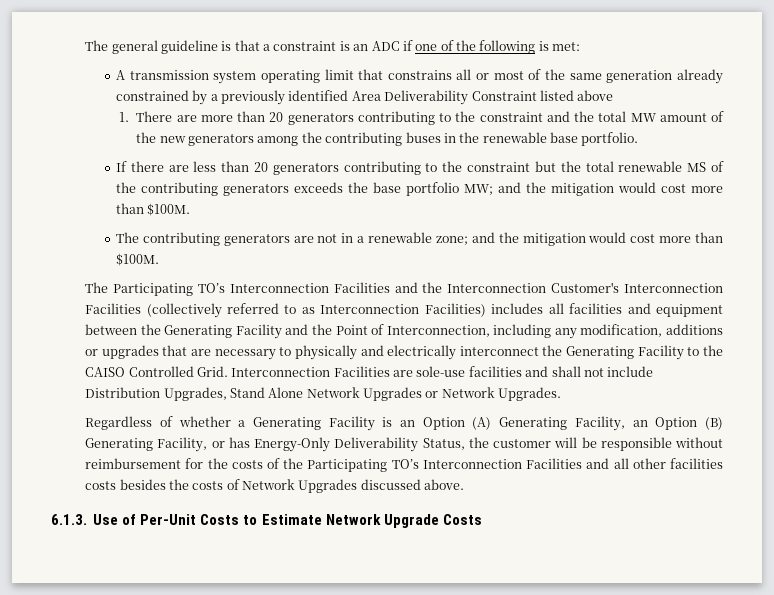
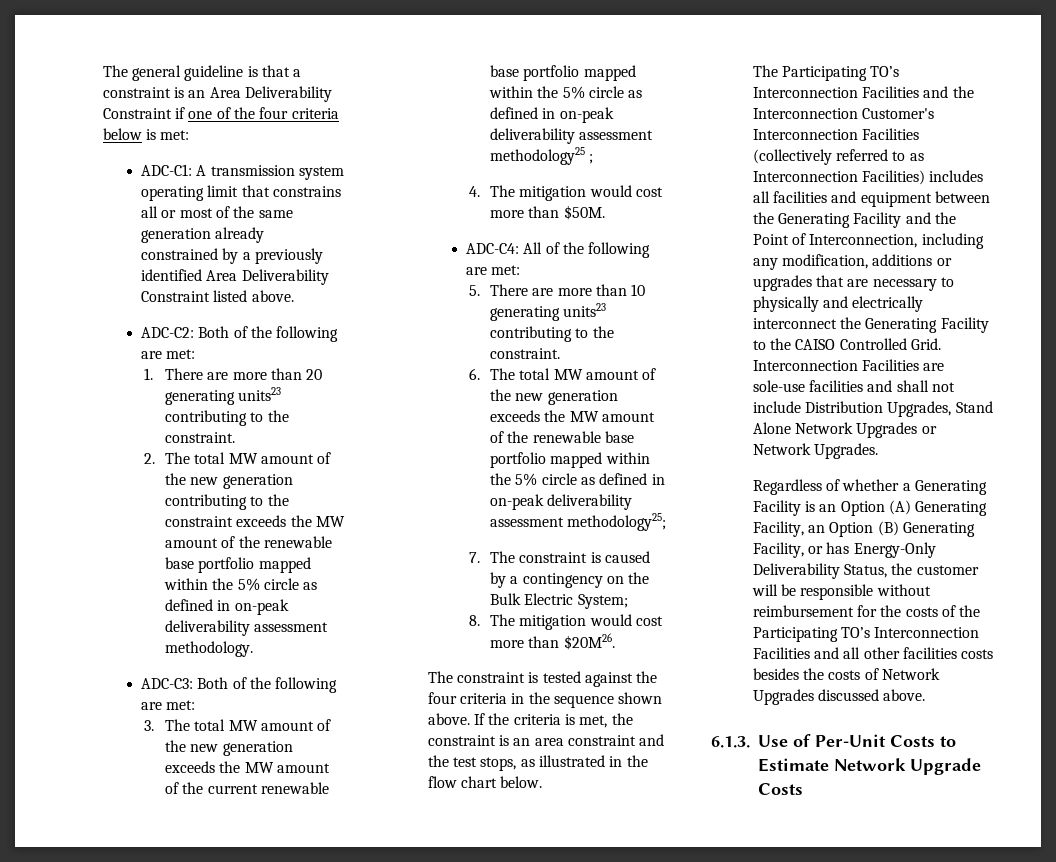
[371,41,400,51] ADC -> [209,86,332,102] [102,108,172,119] Area Deliverability Constraint
[479,40,536,54] following -> [259,107,339,119] [102,128,142,140] four criteria below
(581, 46) none -> [141,164,193,176] ADC-C1:
[577,90,614,101] above -> [251,290,294,302] [141,326,339,342] [141,349,196,359] above. // ADC-C2: Both of the following are met:
[287,111,724,125] [136,132,639,146] [115,161,725,175] [115,182,723,196] [115,203,191,216] [115,232,724,246] [115,253,159,266] generators contributing to the constraint and the total MW amount of the new generators among the contributing buses in the renewable base portfolio. // If there are less than 20 generators contributing to the constraint but the total renewable MS of the contributing generators exceeds the base portfolio MW; and the mitigation would cost more than $100M. // The contributing generators are not in a renewable zone; and the mitigation would cost more than $100M. -> [165,387,282,405] [165,410,289,426] [165,432,236,443] [144,452,332,464] [165,473,293,489] [165,494,289,510] [165,515,346,527] [165,536,333,548] [165,557,311,573] [164,578,318,591] [165,599,289,615] [165,620,329,636] [165,641,254,657] [141,677,338,693] [141,700,196,710] [144,719,332,731] [165,740,293,756] [165,761,331,773] [165,782,330,794] [490,65,636,81] [489,86,643,99] [490,107,614,123] [490,128,654,144] [490,147,594,165] [469,185,664,201] [490,205,605,220] [466,242,651,258] [466,265,521,275] [469,284,646,296] [490,303,607,321] [490,326,614,342] [490,348,561,359] [469,368,657,380] [490,389,618,405] [490,410,656,422] [490,431,635,443] [490,452,650,468] [490,473,665,486] [490,494,633,510] [490,513,667,531] [469,551,651,563] [490,572,650,588] [490,593,628,609] [469,614,664,630] [490,633,615,650] [427,671,658,687] [427,692,663,708] [427,713,633,728] [427,734,665,746] [427,755,648,771] [427,776,543,788] generating units23 contributing to the constraint. // 2. The total MW amount of the new generation contributing to the constraint exceeds the MW amount of the renewable base portfolio mapped within the 5% circle as defined in on-peak deliverability assessment methodology. // ADC-C3: Both of the following are met: // 3. The total MW amount of the new generation exceeds the MW amount of the current renewable base portfolio mapped within the 5% circle as defined in on-peak deliverability assessment methodology25 ; // 4. The mitigation would cost more than $50M. // ADC-C4: All of the following are met: // 5. There are more than 10 generating units23 contributing to the constraint. // 6. The total MW amount of the new generation exceeds the MW amount of the renewable base portfolio mapped within the 5% circle as defined in on-peak deliverability assessment methodology25; // 7. The constraint is caused by a contingency on the Bulk Electric System; // 8. The mitigation would cost more than $20M26. // The constraint is tested against the four criteria in the sequence shown above. If the criteria is met, the constraint is an area constraint and the test stops, as illustrated in the flow chart below.

